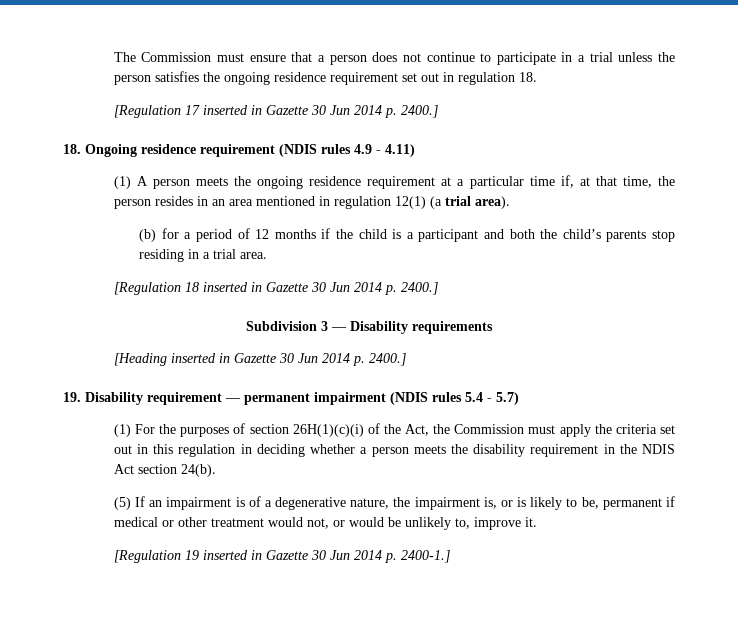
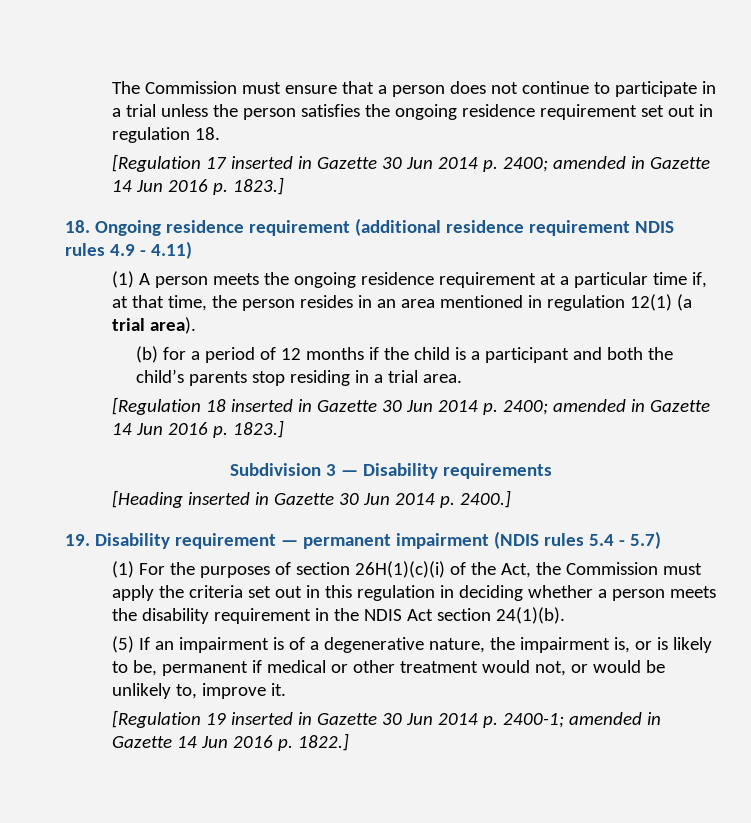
[400,105,438,118] 2400.] -> [503,156,711,172] [112,177,285,195] 2400; amended in Gazette 14 Jun 2016 p. 1823.]
[279,144,317,157] (NDIS -> [354,218,674,236] (additional residence requirement NDIS
[400,282,438,295] 2400.] -> [503,399,711,415] [112,420,285,438] 2400; amended in Gazette 14 Jun 2016 p. 1823.]
[180,464,216,477] 24(b). -> [496,607,566,624] 24(1)(b).
[400,550,450,563] 2400-1.] -> [503,712,662,728] [112,733,350,751] 2400-1; amended in Gazette 14 Jun 2016 p. 1822.]

